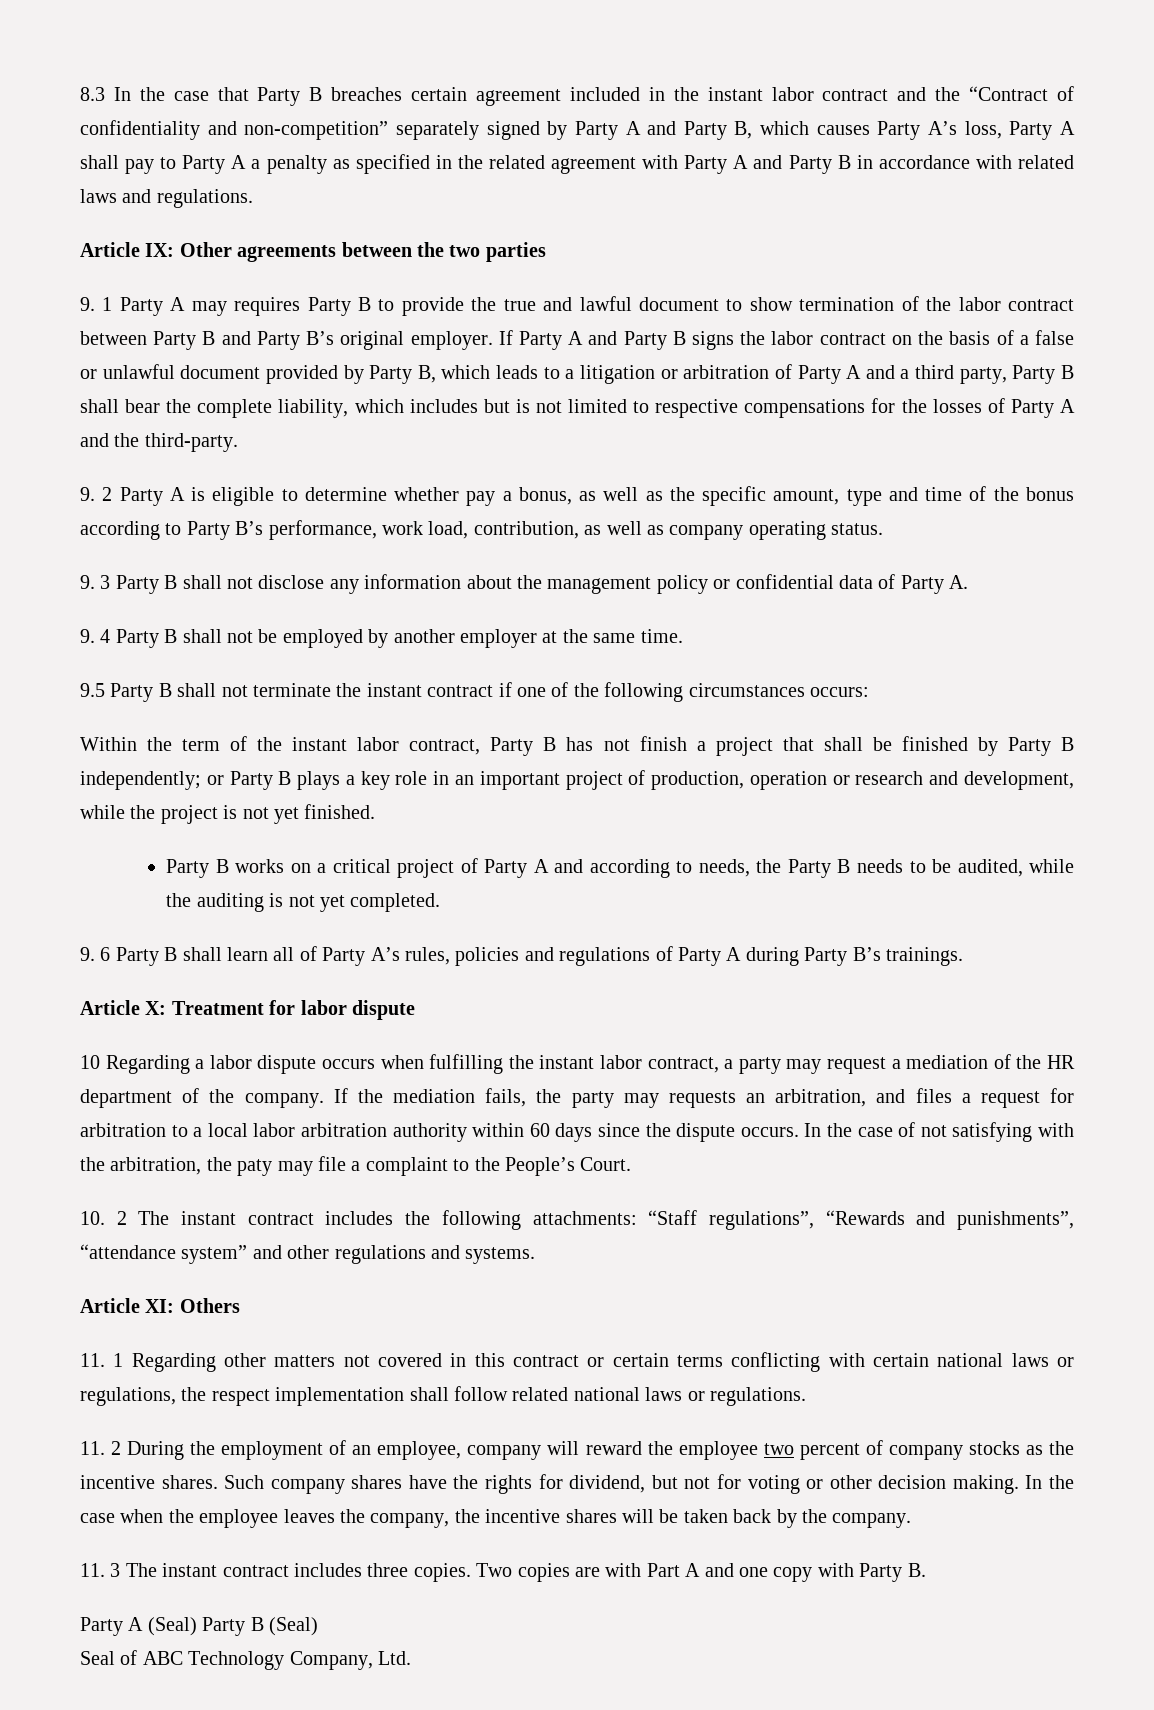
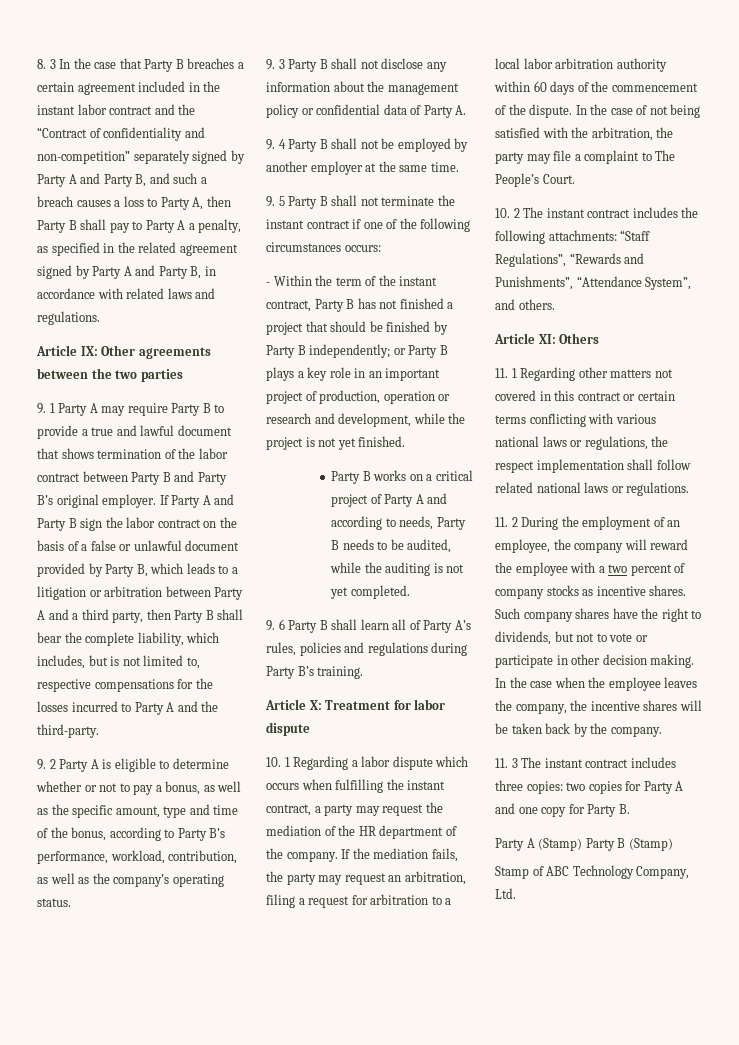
[80,87,105,101] 8.3 -> [37,59,56,69] 8. 3
(403, 94) none -> [237,62,244,69] a
[760,121,1075,140] which causes Party A’s loss, Party A -> [149,173,207,184] [37,196,231,210] [37,220,77,233] and such a breach causes a loss to Party A, then Party B
[266,155,327,174] penalty -> [198,219,242,233] penalty,
[642,155,851,174] with Party A and Party B -> [37,265,202,279] signed by Party A and Party B,
[234,297,301,316] requires -> [127,403,168,416] require
[471,297,497,311] the -> [81,429,88,436] a
[726,297,793,311] to show -> [37,448,94,459] that shows
[692,331,735,350] signs -> [80,518,103,531] sign
[774,364,792,379] of -> [165,586,211,597] between
(1007, 375) none -> [146,609,171,620] then
[409,399,478,413] includes -> [37,655,85,669] includes,
[633,401,650,413] to -> [186,657,200,669] to,
[987,398,1005,413] of -> [71,701,132,712] incurred to
(460, 494) none -> [84,783,130,792] or not to
[1025,487,1074,501] bonus -> [71,827,107,841] bonus,
[382,521,469,539] work load, -> [110,850,165,864] workload,
[669,525,744,540] company -> [92,873,170,887] the company’s
[80,683,105,697] 9.5 -> [266,196,285,207] 9. 5
(869, 692) none -> [266,282,270,286] -
[357,737,400,751] labor -> (438, 281) none
[639,736,687,751] finish -> [399,298,444,309] finished
[823,737,863,751] shall -> [330,321,367,332] should
[756,859,782,873] the -> (434, 523) none
[655,946,742,966] of Party A -> (428, 649) none
[885,947,963,966] trainings. -> [317,666,364,679] training.
[80,1055,100,1069] 10 -> [266,757,290,767] 10. 1
(317, 1064) none -> [435,756,469,767] which
[600,1055,643,1069] labor -> (446, 785) none
[891,1059,901,1069] a -> [425,802,443,813] the
[668,1091,736,1108] requests -> [344,873,386,885] request
[876,1088,952,1103] and files -> [266,894,295,908] filing
[598,1123,799,1142] since the dispute occurs. -> [577,81,698,92] [495,104,573,118] of the commencement of the dispute.
[952,1122,1033,1142] satisfying -> [670,104,701,118] [495,127,540,138] being satisfied
[237,1159,273,1176] paty -> [495,152,524,164] party
[474,1157,500,1171] the -> [655,150,676,161] The
[708,1211,814,1230] regulations”, -> [495,253,566,267] Regulations”,
[957,1211,1074,1230] [80,1244,536,1264] punishments”, “attendance system” and other regulations and systems. -> [495,276,692,290] [495,299,555,310] Punishments”, “Attendance System”, and others.
[873,1353,930,1367] certain -> [615,414,656,424] various
(462, 1450) none -> [553,539,571,550] the
(758, 1450) none -> [570,562,605,573] with a
[1049,1441,1074,1455] the -> (594, 592) none
[485,1474,824,1494] rights for dividend, but not for voting or -> [661,608,702,622] [495,631,648,645] [495,655,568,668] right to dividends, but not to vote or participate in
[413,1563,680,1582] copies. Two copies are with Part -> [526,781,673,794] copies: two copies for Party
[817,1563,854,1577] with -> [568,804,585,814] for
[147,1617,318,1636] [80,1651,115,1665] (Seal) Party B (Seal) // Seal -> [538,838,673,851] [495,866,529,879] (Stamp) Party B (Stamp) // Stamp

